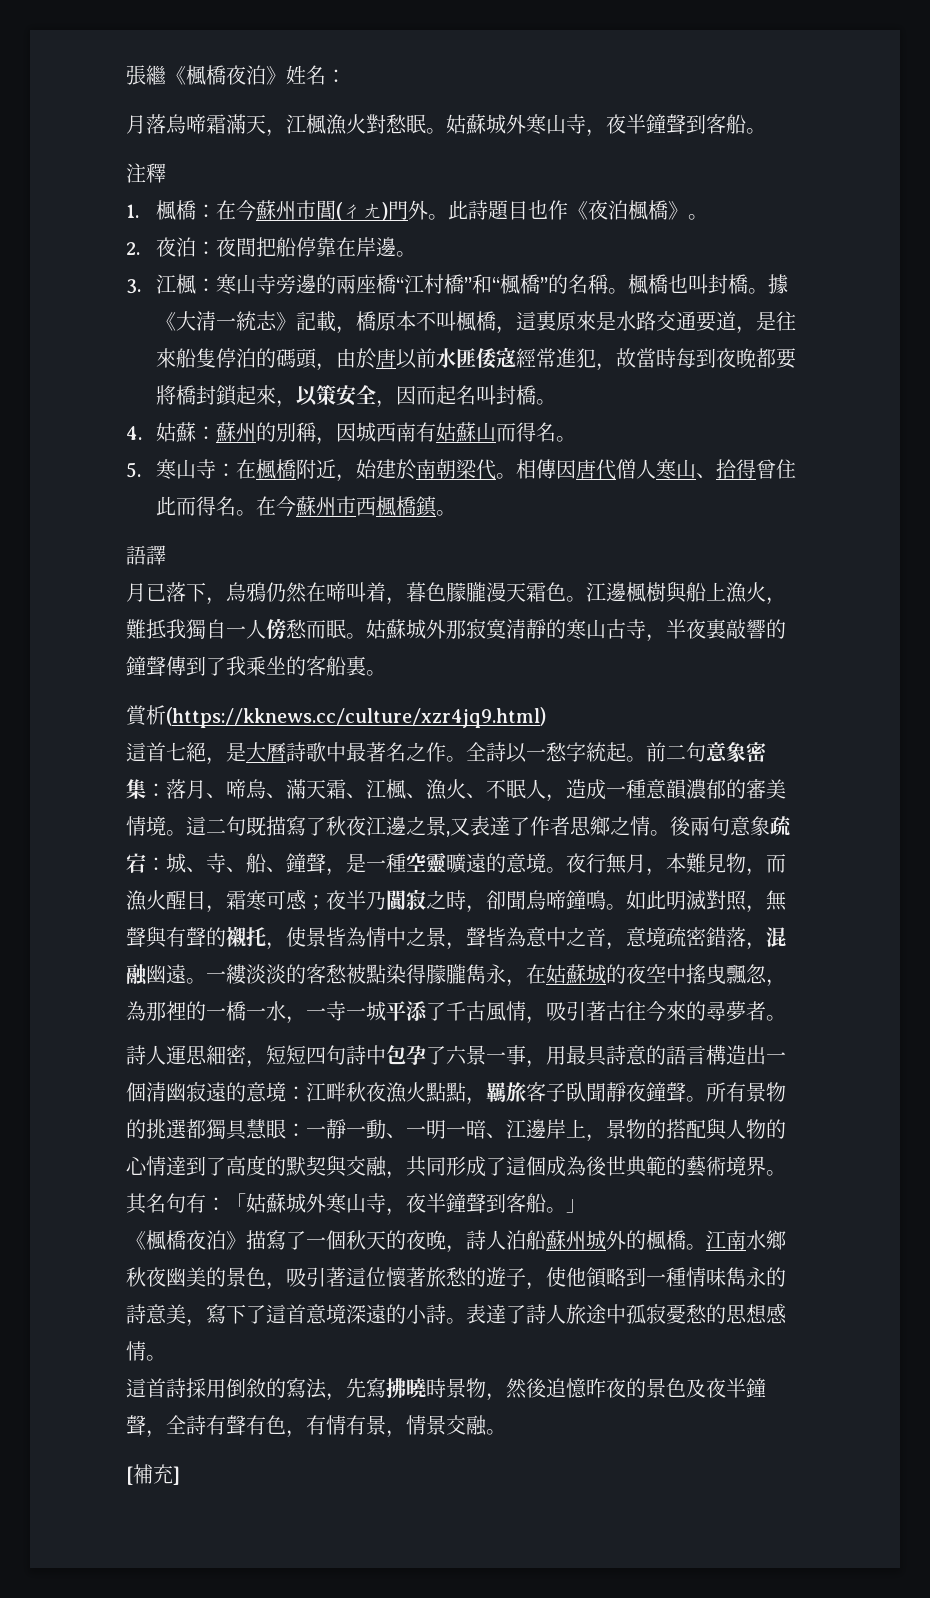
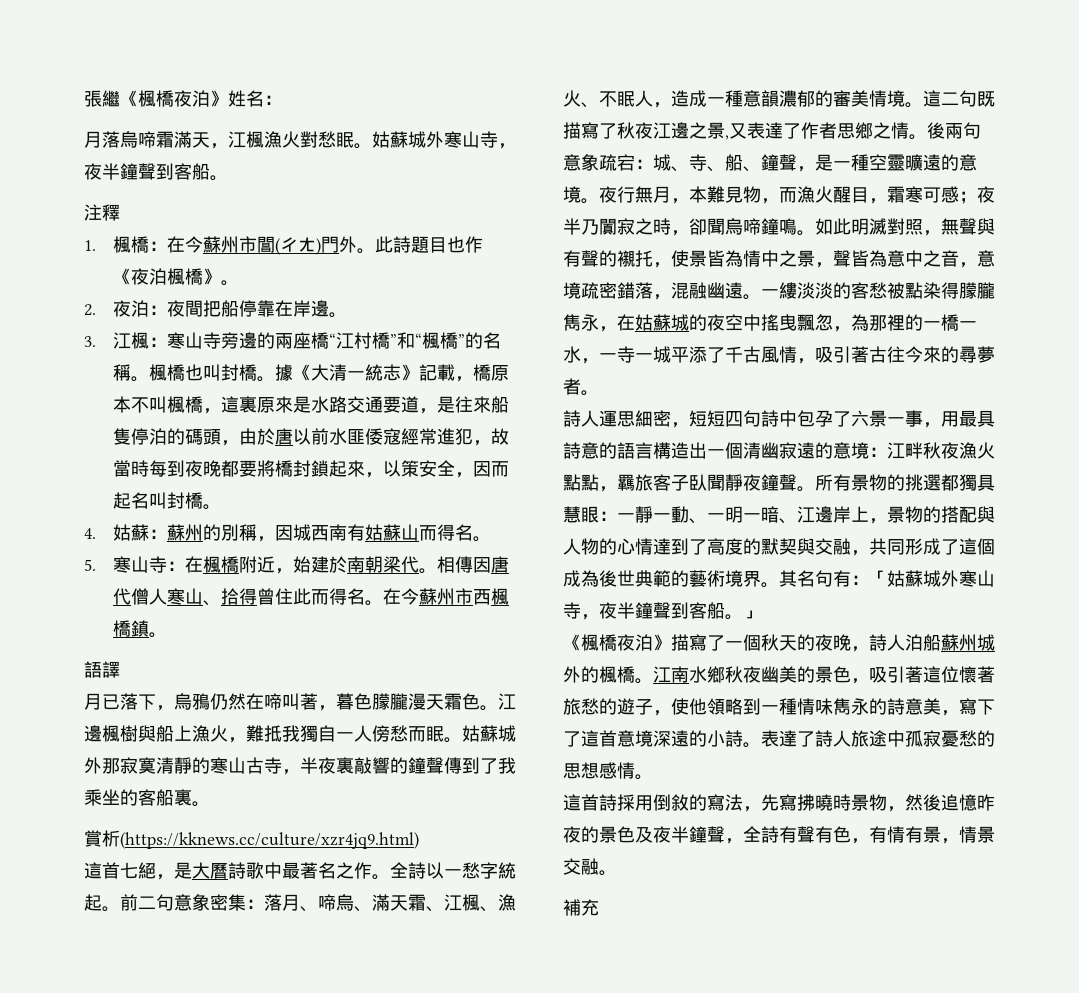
[366,582,386,602] 着 -> [300,693,318,710] 著
[126,1464,180,1485] [補充] -> [563,899,599,916] 補充

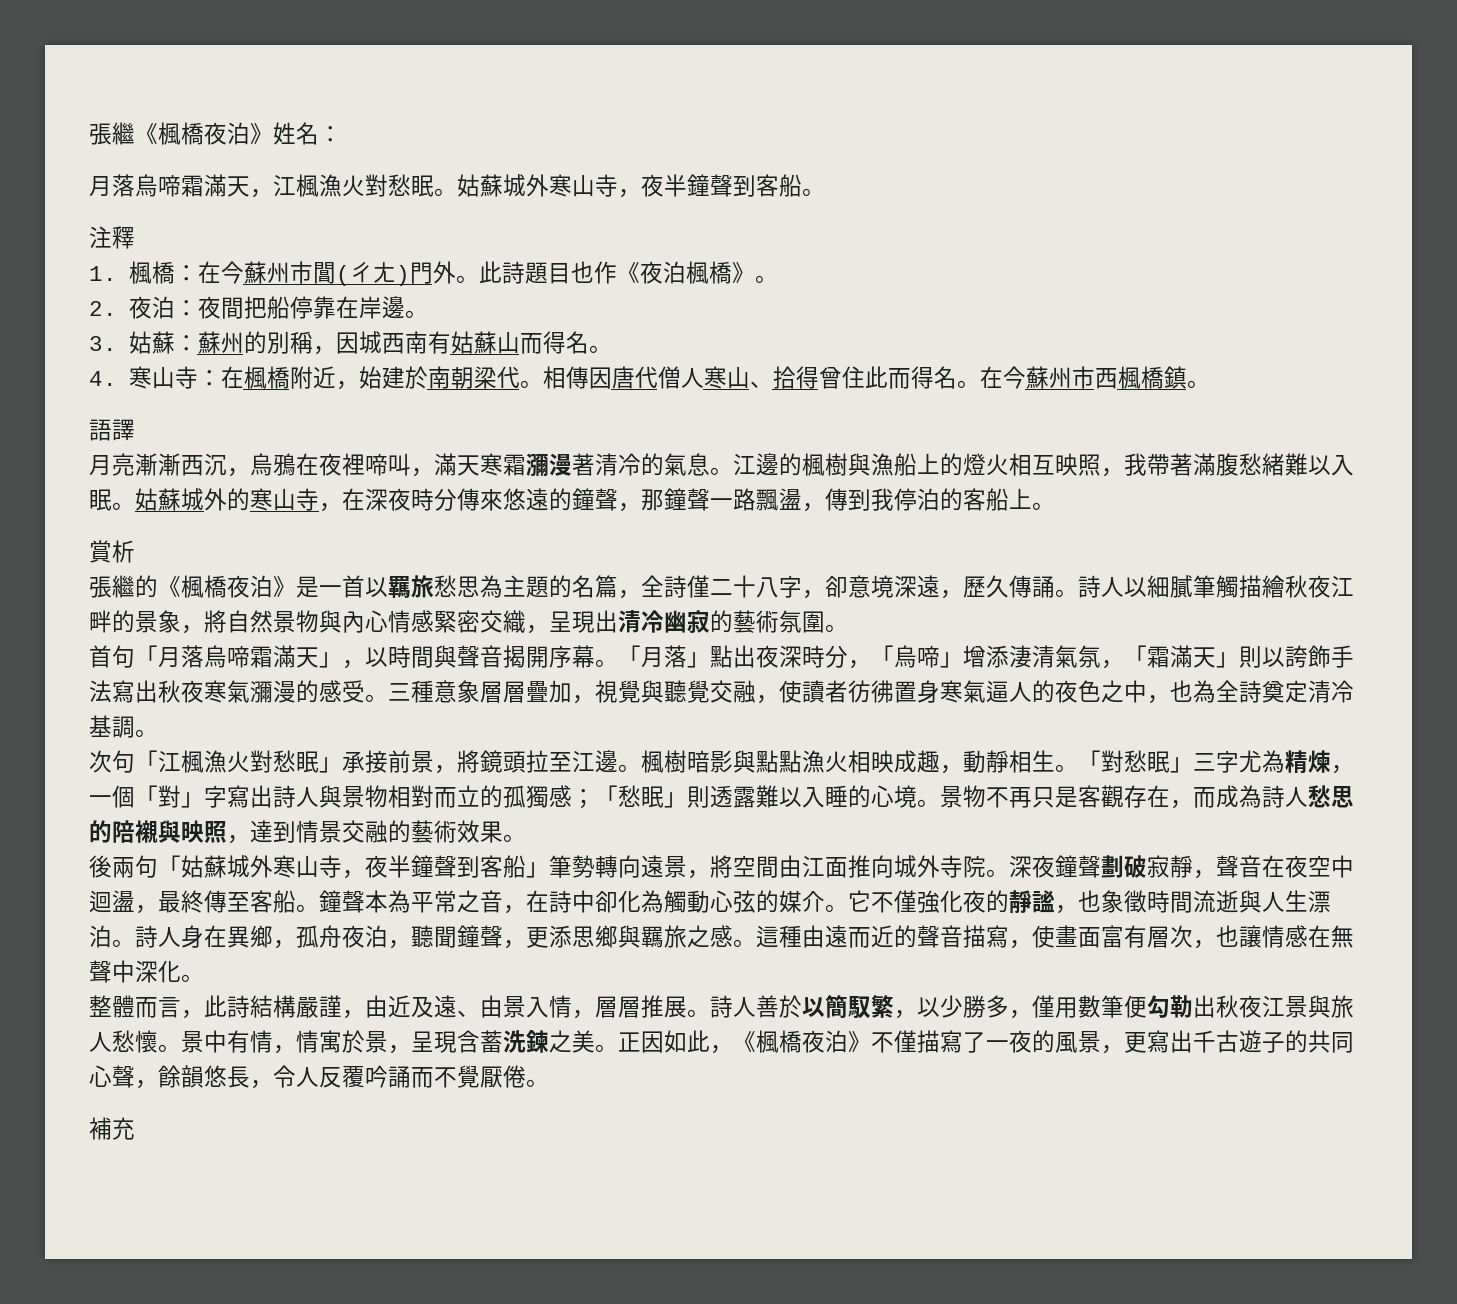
[113,332,502,349] [113,364,510,382] [113,396,510,414] [113,428,510,446] [113,460,510,478] [113,492,222,510] [84,528,96,539] 江楓：寒山寺旁邊的兩座橋“江村橋”和“楓橋”的名稱。楓橋也叫封橋。據《大清一統志》記載，橋原本不叫楓橋，這裏原來是水路交通要道，是往來船隻停泊的碼頭，由於唐以前水匪倭寇經常進犯，故當時每到夜晚都要將橋封鎖起來，以策安全，因而起名叫封橋。 // 4. -> (117, 343) none
[84,559,96,571] 5. -> [89,371,117,386] 4.
[102,693,516,711] [84,725,516,743] [84,757,516,775] [84,789,210,807] [84,830,419,849] [84,862,516,880] [84,894,516,912] [563,90,995,108] [563,122,981,140] [563,154,977,172] [563,186,995,204] [563,218,995,236] [563,250,995,268] [563,282,995,300] [563,314,977,332] [563,346,995,364] [563,378,599,396] [563,410,995,428] [563,442,995,459] [563,474,995,492] [563,506,995,524] [563,538,995,556] [563,570,869,588] 已落下，烏鴉仍然在啼叫著，暮色朦朧漫天霜色。江邊楓樹與船上漁火，難抵我獨自一人傍愁而眠。姑蘇城外那寂寞清靜的寒山古寺，半夜裏敲響的鐘聲傳到了我乘坐的客船裏。 // 賞析(https://kknews.cc/culture/xzr4jq9.html) // 這首七絕，是大曆詩歌中最著名之作。全詩以一愁字統起。前二句意象密集：落月、啼烏、滿天霜、江楓、漁火、不眠人，造成一種意韻濃郁的審美情境。這二句既描寫了秋夜江邊之景,又表達了作者思鄉之情。後兩句意象疏宕：城、寺、船、鐘聲，是一種空靈曠遠的意境。夜行無月，本難見物，而漁火醒目，霜寒可感；夜半乃闐寂之時，卻聞烏啼鐘鳴。如此明滅對照，無聲與有聲的襯托，使景皆為情中之景，聲皆為意中之音，意境疏密錯落，混融幽遠。一縷淡淡的客愁被點染得朦朧雋永，在姑蘇城的夜空中搖曳飄忽，為那裡的一橋一水，一寺一城平添了千古風情，吸引著古往今來的尋夢者。 // 詩人運思細密，短短四句詩中包孕了六景一事，用最具詩意的語言構造出一個清幽寂遠的意境：江畔秋夜漁火點點，羈旅客子臥聞靜夜鐘聲。所有景物的挑選都獨具慧眼：一靜一動、一明一暗、江邊岸上，景物的搭配與人物的心情達到了高度的默契與交融，共同形成了這個成為後世典範的藝術境界。其名句有： -> [112,453,1354,477] [89,488,1055,512] [89,540,135,563] [89,575,1354,599] [89,610,848,634] [89,645,1354,669] [89,680,1354,704] [89,715,158,738] [89,750,1354,774] [89,785,1354,809] [89,820,526,844] [89,855,158,878] 亮漸漸西沉，烏鴉在夜裡啼叫，滿天寒霜瀰漫著清冷的氣息。江邊的楓樹與漁船上的燈火相互映照，我帶著滿腹愁緒難以入眠。姑蘇城外的寒山寺，在深夜時分傳來悠遠的鐘聲，那鐘聲一路飄盪，傳到我停泊的客船上。 // 賞析 // 張繼的《楓橋夜泊》是一首以羈旅愁思為主題的名篇，全詩僅二十八字，卻意境深遠，歷久傳誦。詩人以細膩筆觸描繪秋夜江畔的景象，將自然景物與內心情感緊密交織，呈現出清冷幽寂的藝術氛圍。 // 首句「月落烏啼霜滿天」，以時間與聲音揭開序幕。「月落」點出夜深時分，「烏啼」增添淒清氣氛，「霜滿天」則以誇飾手法寫出秋夜寒氣瀰漫的感受。三種意象層層疊加，視覺與聽覺交融，使讀者彷彿置身寒氣逼人的夜色之中，也為全詩奠定清冷基調。 // 次句「江楓漁火對愁眠」承接前景，將鏡頭拉至江邊。楓樹暗影與點點漁火相映成趣，動靜相生。「對愁眠」三字尤為精煉，一個「對」字寫出詩人與景物相對而立的孤獨感；「愁眠」則透露難以入睡的心境。景物不再只是客觀存在，而成為詩人愁思的陪襯與映照，達到情景交融的藝術效果。 // 後兩句
[725,610,761,620] [563,634,671,651] 。」 // 《楓橋夜泊》 -> [526,855,1354,879] [89,890,1331,914] [89,925,1354,949] [89,960,204,983] [89,995,1354,1019] [89,1030,917,1054] 」筆勢轉向遠景，將空間由江面推向城外寺院。深夜鐘聲劃破寂靜，聲音在夜空中迴盪，最終傳至客船。鐘聲本為平常之音，在詩中卻化為觸動心弦的媒介。它不僅強化夜的靜謐，也象徵時間流逝與人生漂泊。詩人身在異鄉，孤舟夜泊，聽聞鐘聲，更添思鄉與羈旅之感。這種由遠而近的聲音描寫，使畫面富有層次，也讓情感在無聲中深化。 // 整體而言，此詩結構嚴謹，由近及遠、由景入情，層層推展。詩人善於以簡馭繁，以少勝多，僅用數筆便勾勒出秋夜江景與旅人愁懷。景中有情，情寓於景，呈現含蓄洗鍊之美。正因如此，《楓橋夜泊》不僅
[743,634,995,652] [563,666,995,684] [563,698,995,716] [563,730,995,748] [563,762,653,780] [563,794,995,812] [563,826,995,844] [563,858,599,875] 個秋天的夜晚，詩人泊船蘇州城外的楓橋。江南水鄉秋夜幽美的景色，吸引著這位懷著旅愁的遊子，使他領略到一種情味雋永的詩意美，寫下了這首意境深遠的小詩。表達了詩人旅途中孤寂憂愁的思想感情。 // 這首詩採用倒敘的寫法，先寫拂曉時景物，然後追憶昨夜的景色及夜半鐘聲，全詩有聲有色，有情有景，情景交融 -> [1009,1030,1354,1054] [89,1065,526,1089] 夜的風景，更寫出千古遊子的共同心聲，餘韻悠長，令人反覆吟誦而不覺厭倦

